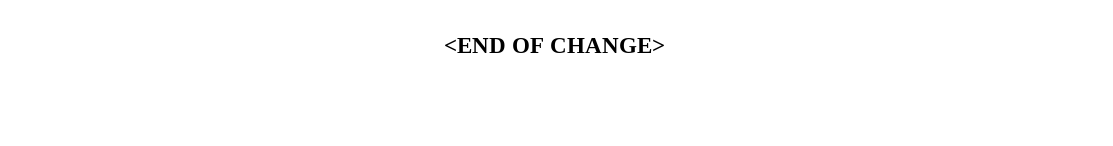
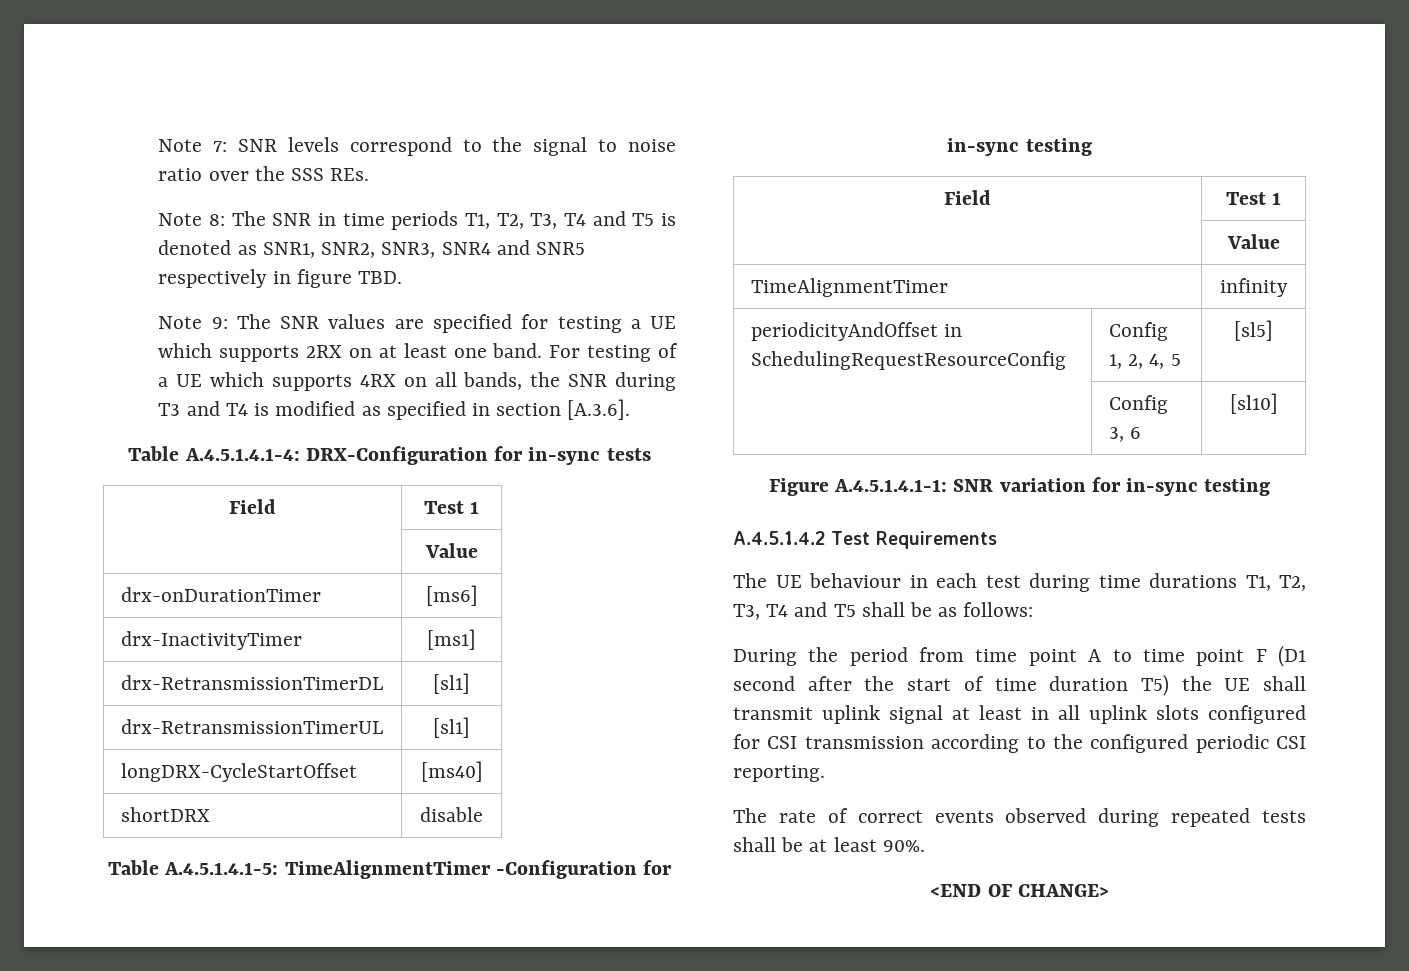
(443, 45) none -> [158,137,676,156] [158,166,370,181] [158,211,677,230] [158,240,585,258] [158,269,403,288] [158,314,677,333] [158,343,678,362] [158,372,676,391] [158,399,631,420] [128,446,651,465] [229,499,276,514] [423,501,480,514] [424,543,478,558] [120,587,321,602] [425,585,478,606] [120,631,302,650] [427,629,476,650] [120,675,383,690] [433,673,470,694] [120,719,383,734] [433,717,470,738] [120,763,357,782] [420,761,483,782] [120,807,210,822] [420,807,483,822] [108,860,672,879] [947,138,1092,156] [944,190,991,205] [1225,192,1282,205] [1226,234,1280,249] [750,278,948,297] [1220,278,1288,297] [750,322,963,341] [750,351,1066,370] [1108,322,1168,341] [1108,354,1181,369] [1234,320,1273,341] [1108,395,1168,414] [1108,427,1142,442] [1229,393,1278,414] [768,477,1271,496] [733,531,997,549] [733,573,1306,592] [733,602,1034,620] [733,645,1306,667] [733,674,1306,696] [733,705,1306,724] [733,734,1306,753] [733,765,825,782] [733,808,1306,827] [733,837,925,852] Note 7: SNR levels correspond to the signal to noise ratio over the SSS REs. // Note 8: The SNR in time periods T1, T2, T3, T4 and T5 is denoted as SNR1, SNR2, SNR3, SNR4 and SNR5 respectively in figure TBD. // Note 9: The SNR values are specified for testing a UE which supports 2RX on at least one band. For testing of a UE which supports 4RX on all bands, the SNR during T3 and T4 is modified as specified in section [A.3.6]. // Table A.4.5.1.4.1-4: DRX-Configuration for in-sync tests // Field | Test 1 // | Value // drx-onDurationTimer | [ms6] // drx-InactivityTimer | [ms1] // drx-RetransmissionTimerDL | [sl1] // drx-RetransmissionTimerUL | [sl1] // longDRX-CycleStartOffset | [ms40] // shortDRX | disable // Table A.4.5.1.4.1-5: TimeAlignmentTimer -Configuration for in-sync testing // Field | Test 1 // | Value // TimeAlignmentTimer | infinity // periodicityAndOffset in SchedulingRequestResourceConfig | Config 1, 2, 4, 5 | [sl5] // | Config 3, 6 | [sl10] // Figure A.4.5.1.4.1-1: SNR variation for in-sync testing // A.4.5.1.4.2 Test Requirements // The UE behaviour in each test during time durations T1, T2, T3, T4 and T5 shall be as follows: // During the period from time point A to time point F (D1 second after the start of time duration T5) the UE shall transmit uplink signal at least in all uplink slots configured for CSI transmission according to the configured periodic CSI reporting. // The rate of correct events observed during repeated tests shall be at least 90%. //

